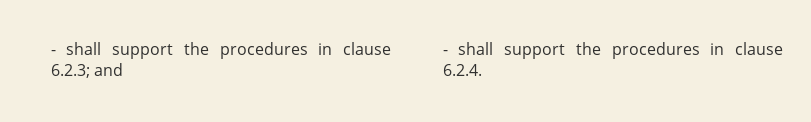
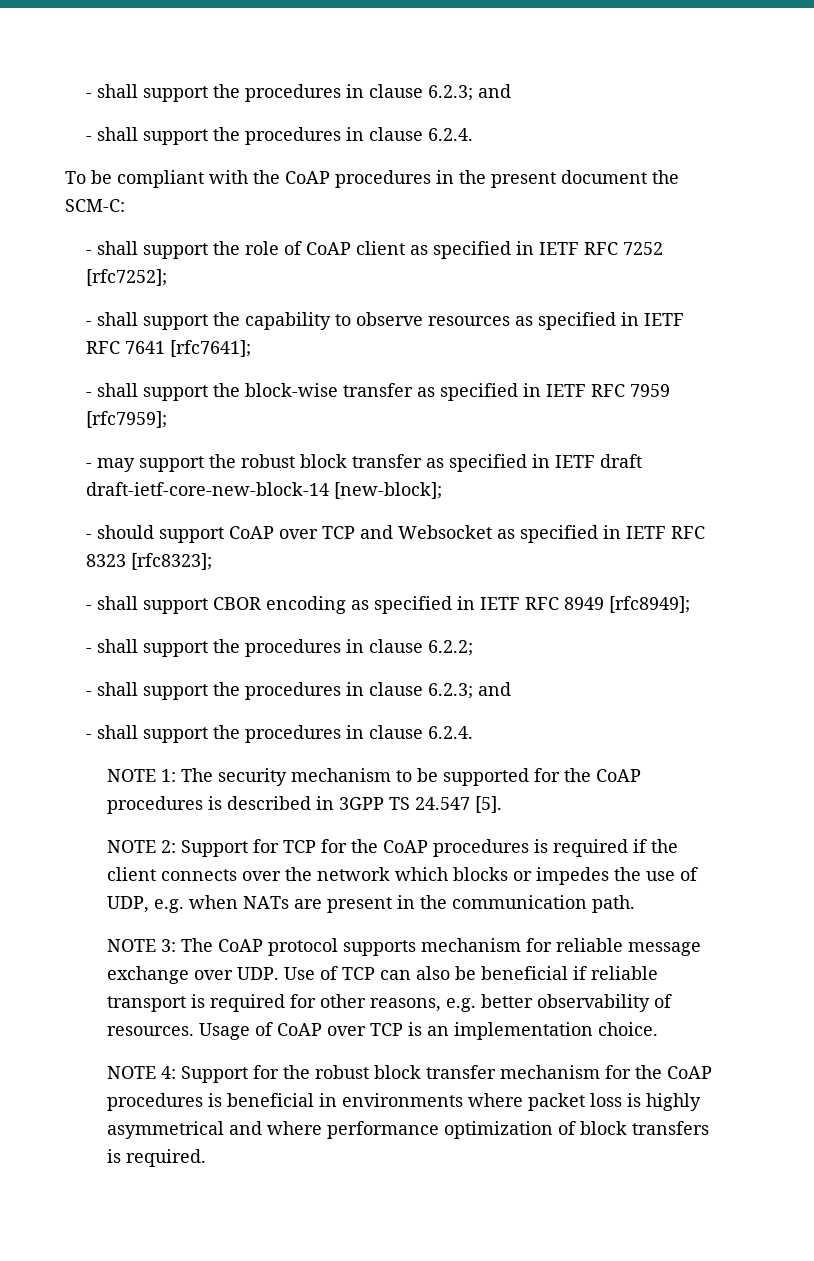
(482, 70) none -> [65,170,679,188] [65,199,125,212] [86,241,664,259] [86,269,168,286] [86,312,685,330] [86,340,252,357] [86,383,671,401] [86,411,168,428] [86,454,643,472] [86,482,443,499] [86,525,706,543] [86,553,213,570] [86,596,691,614] [86,639,474,657] [86,682,512,700] [86,725,474,743] [107,768,642,786] [107,796,503,814] [107,839,679,857] [107,867,699,885] [107,895,636,913] [107,938,702,956] [107,966,659,984] [107,994,673,1012] [107,1022,659,1040] [107,1065,713,1083] [107,1093,702,1111] [107,1121,710,1139] [107,1149,207,1167] // To be compliant with the CoAP procedures in the present document the SCM-C: // - shall support the role of CoAP client as specified in IETF RFC 7252 [rfc7252]; // - shall support the capability to observe resources as specified in IETF RFC 7641 [rfc7641]; // - shall support the block-wise transfer as specified in IETF RFC 7959 [rfc7959]; // - may support the robust block transfer as specified in IETF draft draft-ietf-core-new-block-14 [new-block]; // - should support CoAP over TCP and Websocket as specified in IETF RFC 8323 [rfc8323]; // - shall support CBOR encoding as specified in IETF RFC 8949 [rfc8949]; // - shall support the procedures in clause 6.2.2; // - shall support the procedures in clause 6.2.3; and // - shall support the procedures in clause 6.2.4. // NOTE 1: The security mechanism to be supported for the CoAP procedures is described in 3GPP TS 24.547 [5]. // NOTE 2: Support for TCP for the CoAP procedures is required if the client connects over the network which blocks or impedes the use of UDP, e.g. when NATs are present in the communication path. // NOTE 3: The CoAP protocol supports mechanism for reliable message exchange over UDP. Use of TCP can also be beneficial if reliable transport is required for other reasons, e.g. better observability of resources. Usage of CoAP over TCP is an implementation choice. // NOTE 4: Support for the robust block transfer mechanism for the CoAP procedures is beneficial in environments where packet loss is highly asymmetrical and where performance optimization of block transfers is required.

